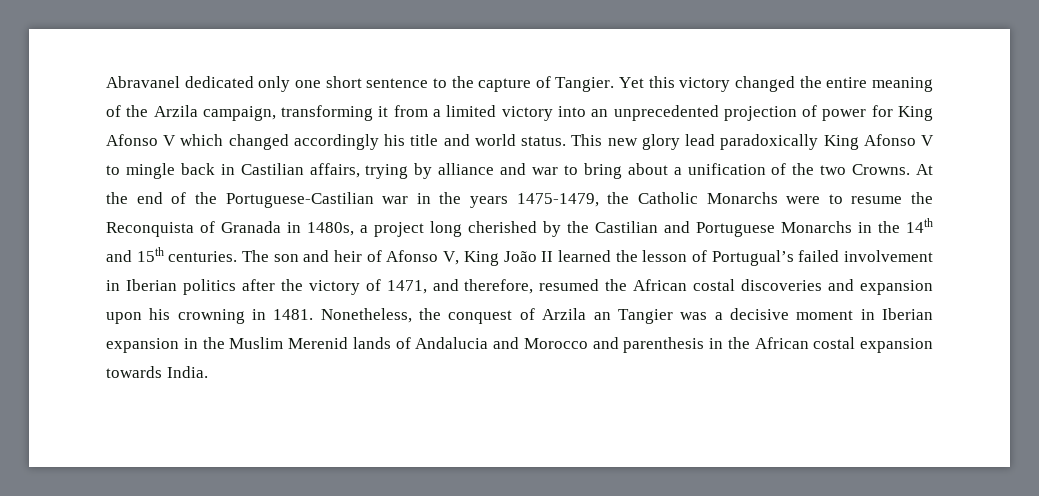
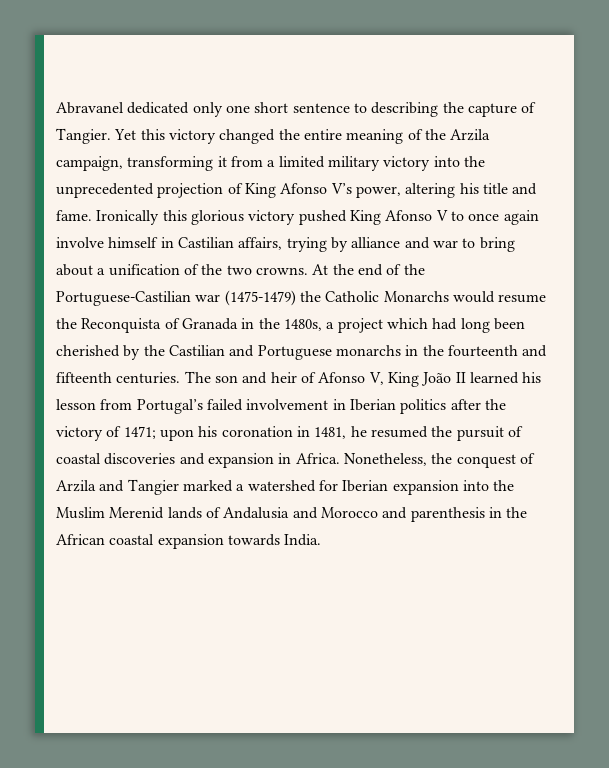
(447, 83) none -> [371,102,439,117] describing
(497, 111) none -> [327,156,380,171] military
[591,109,609,117] an -> [463,156,485,167] the
[822,105,933,121] [106,134,935,150] [106,163,215,179] power for King Afonso V which changed accordingly his title and world status. This new glory lead paradoxically King Afonso V to mingle back -> [244,183,538,198] [56,210,539,225] [56,237,159,248] King Afonso V’s power, altering his title and fame. Ironically this glorious victory pushed King Afonso V to once again involve himself
[852,164,911,175] Crowns. -> [255,267,308,275] crowns.
[416,192,599,208] in the years 1475-1479, -> [224,290,296,306] (1475-1479)
[786,194,843,204] were to -> [452,291,495,303] would
(301, 227) none -> [258,318,280,329] the
[430,221,462,237] long -> [386,318,525,333] which had long been
[781,218,933,233] [106,247,164,262] Monarchs in the 14th and 15th -> [335,345,548,357] [56,372,112,383] monarchs in the fourteenth and fifteenth
[615,250,794,266] the lesson of Portugual’s -> [522,372,542,383] [56,399,203,414] his lesson from Portugal’s
[386,279,933,295] [106,308,314,324] 1471, and therefore, resumed the African costal discoveries and expansion upon his crowning in 1481. -> [123,426,523,441] [56,453,340,468] 1471; upon his coronation in 1481, he resumed the pursuit of coastal discoveries and expansion in Africa.
[593,308,875,324] an Tangier was a decisive moment in -> [99,479,338,495] and Tangier marked a watershed for
[183,338,198,349] in -> [462,480,489,491] into
[415,337,489,349] Andalucia -> [223,507,290,519] Andalusia
[813,337,856,349] costal -> [109,534,155,545] coastal

